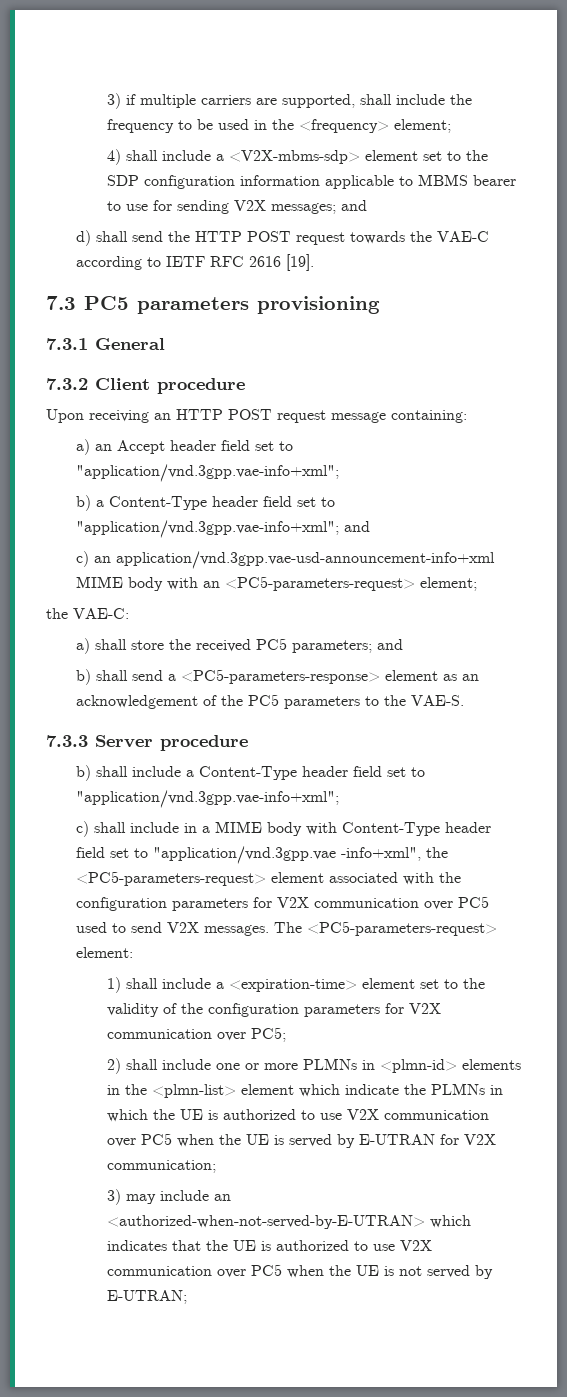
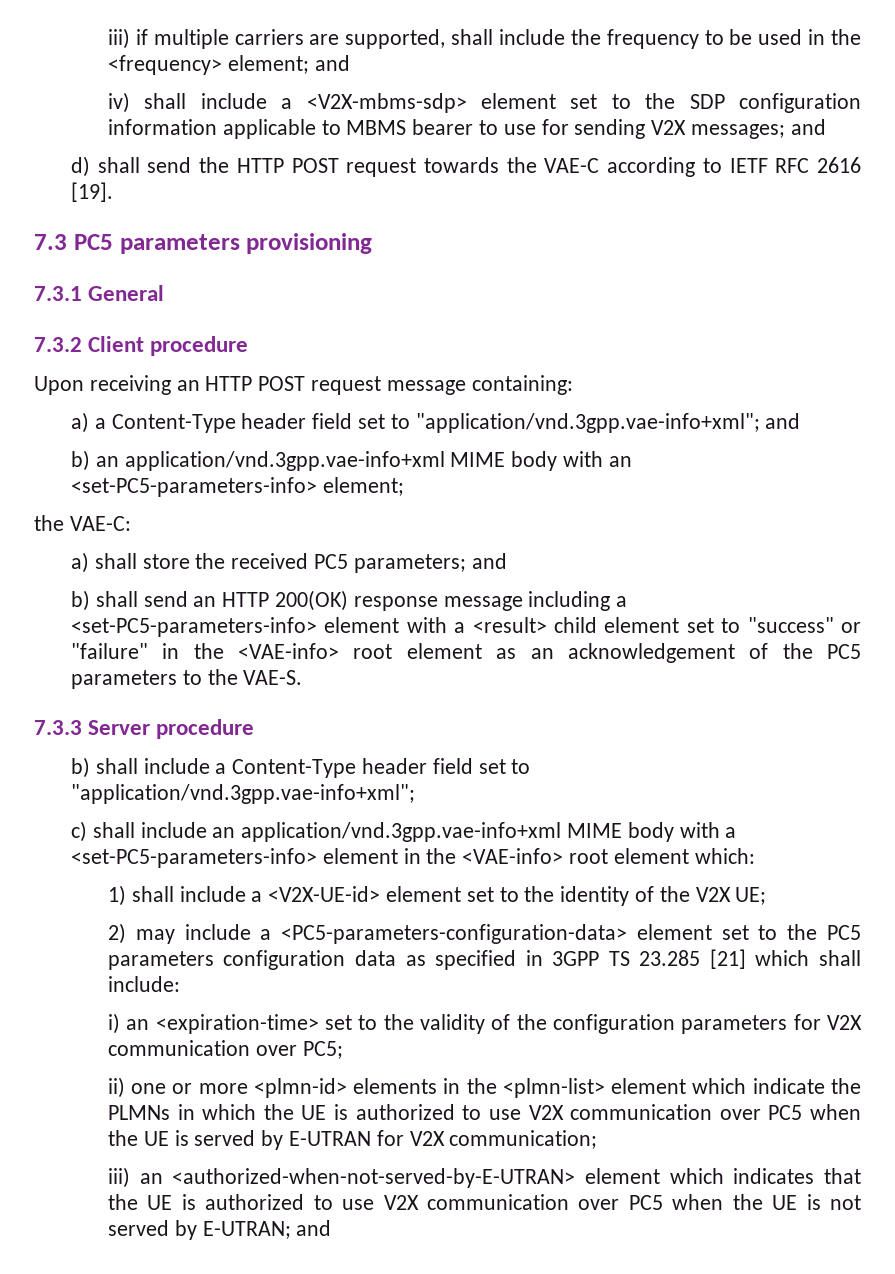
[106,93,121,109] 3) -> [107,28,130,49] iii)
[106,149,121,165] // 4) -> [314,55,350,71] [107,92,130,113] and // iv)
[95,440,294,454] [76,464,340,482] [76,495,92,511] an Accept header field set to "application/vnd.3gpp.vae-info+xml"; // b) -> (89, 422) none
[76,551,496,569] c) an application/vnd.3gpp.vae-usd-announcement-info+xml -> [70,450,445,471] b) an application/vnd.3gpp.vae-info+xml
[225,576,416,591] <PC5-parameters-request> -> [70,477,317,497] <set-PC5-parameters-info>
[168,669,381,684] a <PC5-parameters-response> -> [193,590,628,611] [70,617,862,637] [70,643,393,659] an HTTP 200(OK) response message including a <set-PC5-parameters-info> element with a <result> child element set to "success" or "failure" in the <VAE-info> root
[184,821,492,836] [76,846,449,864] [76,871,462,886] [76,896,490,911] [76,921,498,936] [76,947,134,958] [106,977,415,993] in a MIME body with Content-Type header field set to "application/vnd.3gpp.vae -info+xml", the <PC5-parameters-request> element associated with the configuration parameters for V2X communication over PC5 used to send V2X messages. The <PC5-parameters-request> element: // 1) shall include a <expiration-time> element -> [212,822,737,842] [70,848,755,868] [107,885,767,906] [107,923,862,944] [107,949,862,970] [107,976,180,992] [107,1013,319,1034] an application/vnd.3gpp.vae-info+xml MIME body with a <set-PC5-parameters-info> element in the <VAE-info> root element which: // 1) shall include a <V2X-UE-id> element set to the identity of the V2X UE; // 2) may include a <PC5-parameters-configuration-data> element set to the PC5 parameters configuration data as specified in 3GPP TS 23.285 [21] which shall include: // i) an <expiration-time>
[106,1058,211,1074] 2) shall include -> [107,1077,125,1098] ii)
[302,1058,375,1070] PLMNs in -> (248, 1088) none
[106,1189,209,1205] 3) may include -> [107,1167,130,1188] iii)
(425, 1222) none -> [584,1168,660,1184] element
(187, 1297) none -> [296,1220,332,1236] and

